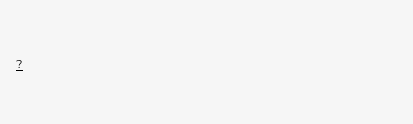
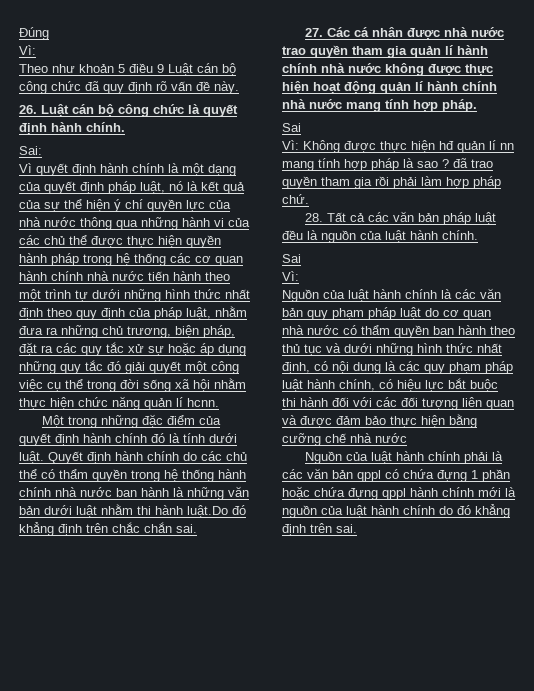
[16,60,23,68] ? -> [19,27,49,40] [19,45,36,55] [19,63,236,75] [19,81,239,94] [19,104,238,117] [19,122,125,135] [19,146,42,155] [19,163,236,176] [19,181,245,194] [19,199,231,212] [19,217,250,230] [19,235,221,248] [19,253,243,266] [19,271,230,281] [19,289,250,302] [19,306,247,320] [19,325,235,338] [19,342,246,356] [19,360,239,374] [19,378,246,392] [19,396,219,410] [42,414,222,428] [19,433,237,446] [19,451,247,464] [19,469,246,482] [19,486,249,500] [19,504,246,517] [19,522,197,536] [305,27,505,40] [282,45,488,58] [282,63,493,76] [282,81,497,94] [282,99,477,112] [282,123,301,132] [282,140,514,153] [282,158,493,171] [282,176,501,189] [282,194,309,204] [305,211,497,225] [282,230,478,243] [282,254,301,263] [282,271,299,281] [282,288,501,302] [282,307,491,320] [282,325,515,338] [282,343,502,356] [282,361,513,374] [282,378,498,391] [282,397,514,410] [282,414,477,428] [282,433,407,446] [305,451,504,464] [282,468,510,482] [282,486,516,500] [282,504,510,518] [282,523,357,535] Đúng // Vì: // Theo như khoản 5 điều 9 Luật cán bộ công chức đã quy định rõ vấn đề này. // 26. Luật cán bộ công chức là quyết định hành chính. // Sai: // Vì quyết định hành chính là một dạng của quyết định pháp luật, nó là kết quả của sự thể hiện ý chí quyền lực của nhà nước thông qua những hành vi của các chủ thể được thực hiện quyền hành pháp trong hệ thống các cơ quan hành chính nhà nước tiến hành theo một trình tự dưới những hình thức nhất định theo quy định của pháp luật, nhằm đưa ra những chủ trương, biện pháp, đặt ra các quy tắc xử sự hoặc áp dụng những quy tắc đó giải quyết một công việc cụ thể trong đời sống xã hội nhằm thực hiện chức năng quản lí hcnn. // Một trong những đặc điểm của quyết định hành chính đó là tính dưới luật. Quyết định hành chính do các chủ thể có thẩm quyền trong hệ thống hành chính nhà nước ban hành là những văn bản dưới luật nhằm thi hành luật.Do đó khẳng định trên chắc chắn sai. // 27. Các cá nhân được nhà nước trao quyền tham gia quản lí hành chính nhà nước không được thực hiện hoạt động quản lí hành chính nhà nước mang tính hợp pháp. // Sai // Vì: Không được thực hiện hđ quản lí nn mang tính hợp pháp là sao ? đã trao quyền tham gia rồi phải làm hợp pháp chứ. // 28. Tất cả các văn bản pháp luật đều là nguồn của luật hành chính. // Sai // Vì: // Nguồn của luật hành chính là các văn bản quy phạm pháp luật do cơ quan nhà nước có thẩm quyền ban hành theo thủ tục và dưới những hình thức nhất định, có nội dung là các quy phạm pháp luật hành chính, có hiệu lực bắt buộc thi hành đối với các đối tượng liên quan và được đảm bảo thực hiện bằng cưỡng chế nhà nước // Nguồn của luật hành chính phải là các văn bản qppl có chứa đựng 1 phần hoặc chứa đựng qppl hành chính mới là nguồn của luật hành chính do đó khẳng định trên sai.

